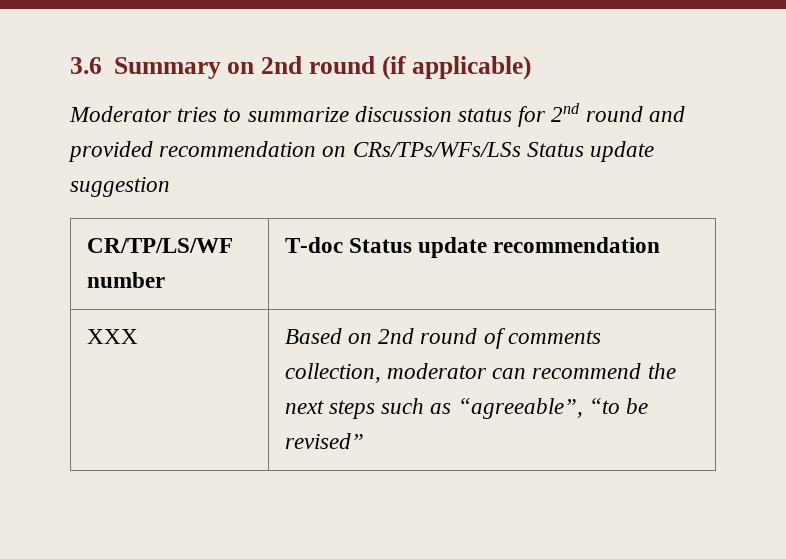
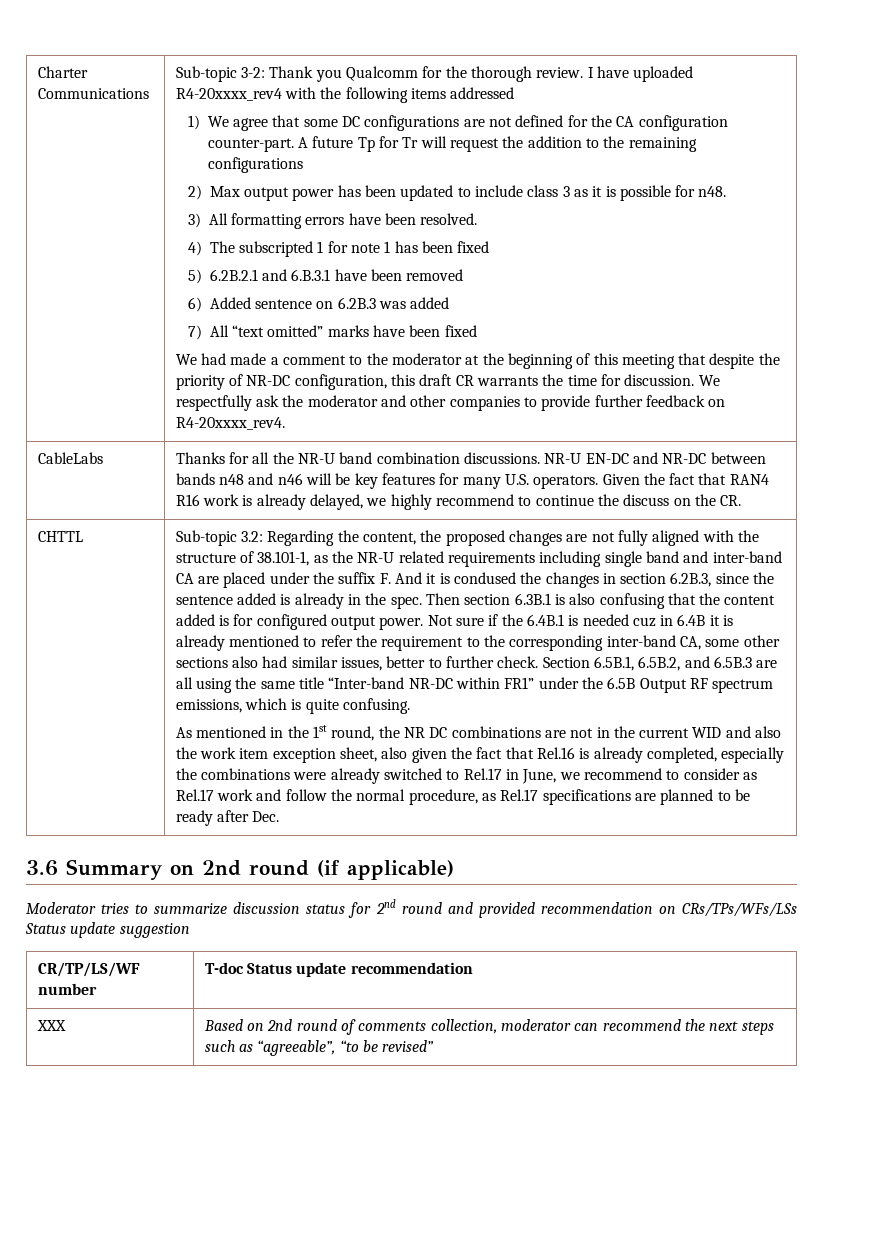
(70, 65) none -> [37,66,88,78] [37,88,149,99] [175,66,694,82] [175,87,515,103] [187,115,728,131] [207,136,697,152] [207,157,303,173] [187,185,727,201] [187,213,478,229] [187,241,490,257] [187,269,464,284] [187,297,450,312] [187,325,477,340] [175,353,780,369] [175,374,720,390] [175,395,726,411] [175,417,285,430] [37,452,103,464] [175,452,766,464] [175,473,769,489] [175,494,742,510] [37,531,83,542] [175,530,759,546] [175,551,782,567] [175,572,775,588] [175,593,776,609] [175,614,734,630] [175,635,780,651] [175,656,778,671] [175,677,774,693] [175,698,410,714] [175,725,782,741] [175,747,785,763] [175,768,757,784] [175,789,750,805] [175,810,280,826] Charter Communications | Sub-topic 3-2: Thank you Qualcomm for the thorough review. I have uploaded R4-20xxxx_rev4 with the following items addressed // 1) We agree that some DC configurations are not defined for the CA configuration counter-part. A future Tp for Tr will request the addition to the remaining configurations // 2) Max output power has been updated to include class 3 as it is possible for n48. // 3) All formatting errors have been resolved. // 4) The subscripted 1 for note 1 has been fixed // 5) 6.2B.2.1 and 6.B.3.1 have been removed // 6) Added sentence on 6.2B.3 was added // 7) All “text omitted” marks have been fixed // We had made a comment to the moderator at the beginning of this meeting that despite the priority of NR-DC configuration, this draft CR warrants the time for discussion. We respectfully ask the moderator and other companies to provide further feedback on R4-20xxxx_rev4. // CableLabs | Thanks for all the NR-U band combination discussions. NR-U EN-DC and NR-DC between bands n48 and n46 will be key features for many U.S. operators. Given the fact that RAN4 R16 work is already delayed, we highly recommend to continue the discuss on the CR. // CHTTL | Sub-topic 3.2: Regarding the content, the proposed changes are not fully aligned with the structure of 38.101-1, as the NR-U related requirements including single band and inter-band CA are placed under the suffix F. And it is condused the changes in section 6.2B.3, since the sentence added is already in the spec. Then section 6.3B.1 is also confusing that the content added is for configured output power. Not sure if the 6.4B.1 is needed cuz in 6.4B it is already mentioned to refer the requirement to the corresponding inter-band CA, some other sections also had similar issues, better to further check. Section 6.5B.1, 6.5B.2, and 6.5B.3 are all using the same title “Inter-band NR-DC within FR1” under the 6.5B Output RF spectrum emissions, which is quite confusing. // As mentioned in the 1st round, the NR DC combinations are not in the current WID and also the work item exception sheet, also given the fact that Rel.16 is already completed, especially the combinations were already switched to Rel.17 in June, we recommend to consider as Rel.17 work and follow the normal procedure, as Rel.17 specifications are planned to be ready after Dec. //

